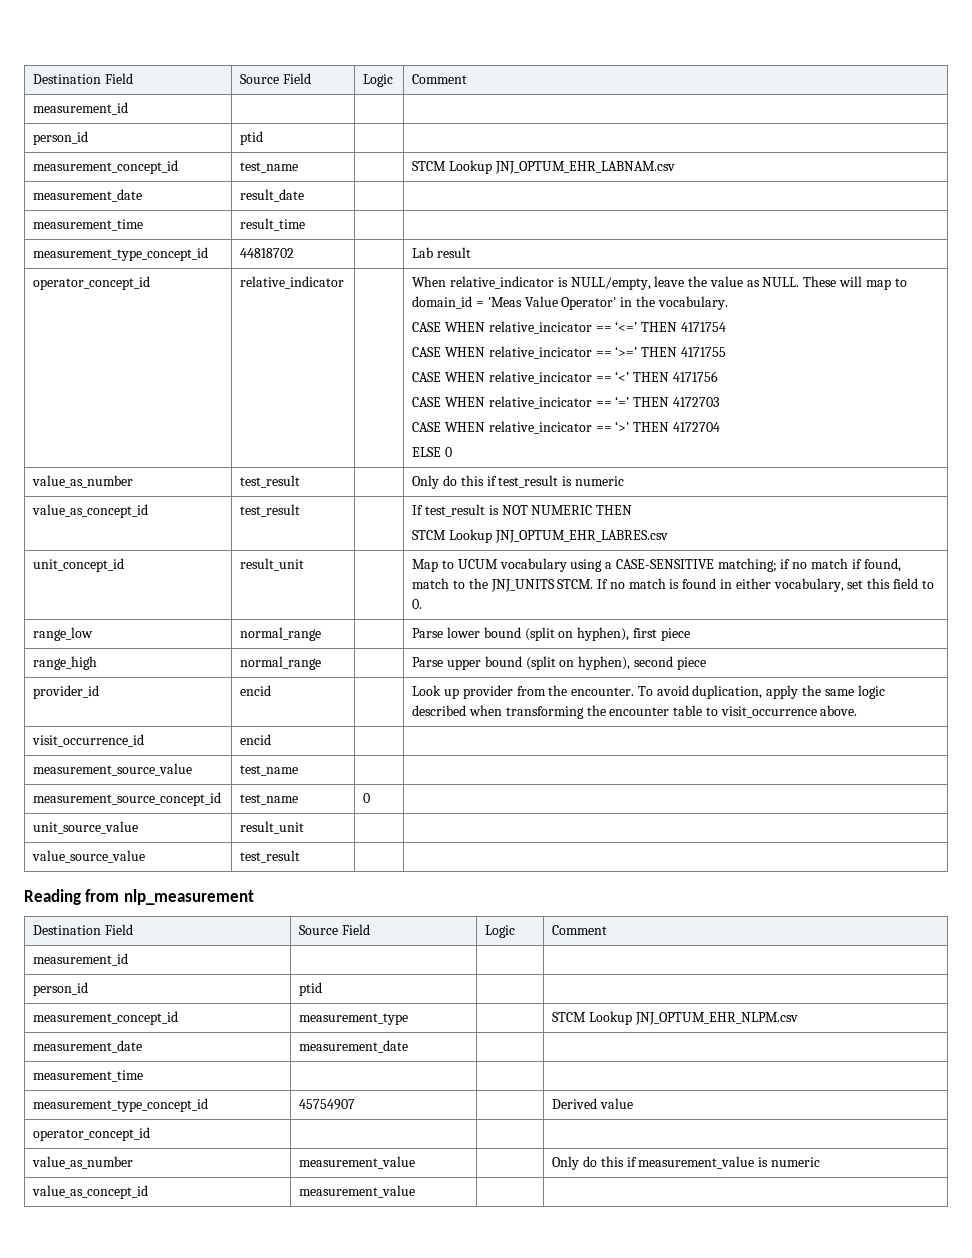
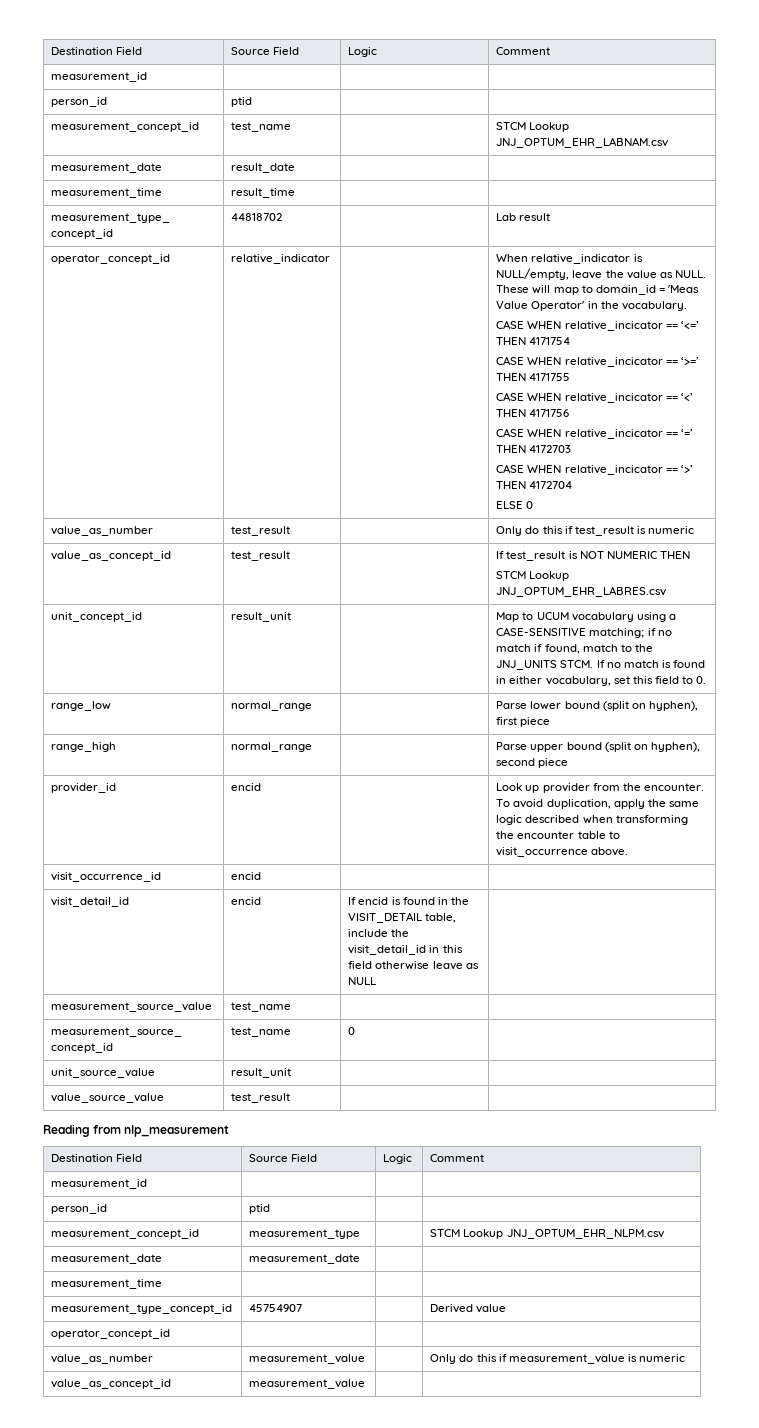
(272, 739) none -> [51,897,130,907] [231,897,262,905] [348,897,469,905] [348,912,457,923] [348,929,410,937] [348,945,463,955] [348,961,479,970] [348,977,377,985] // visit_detail_id | encid | If encid is found in the VISIT_DETAIL table, include the visit_detail_id in this field otherwise leave as NULL |

